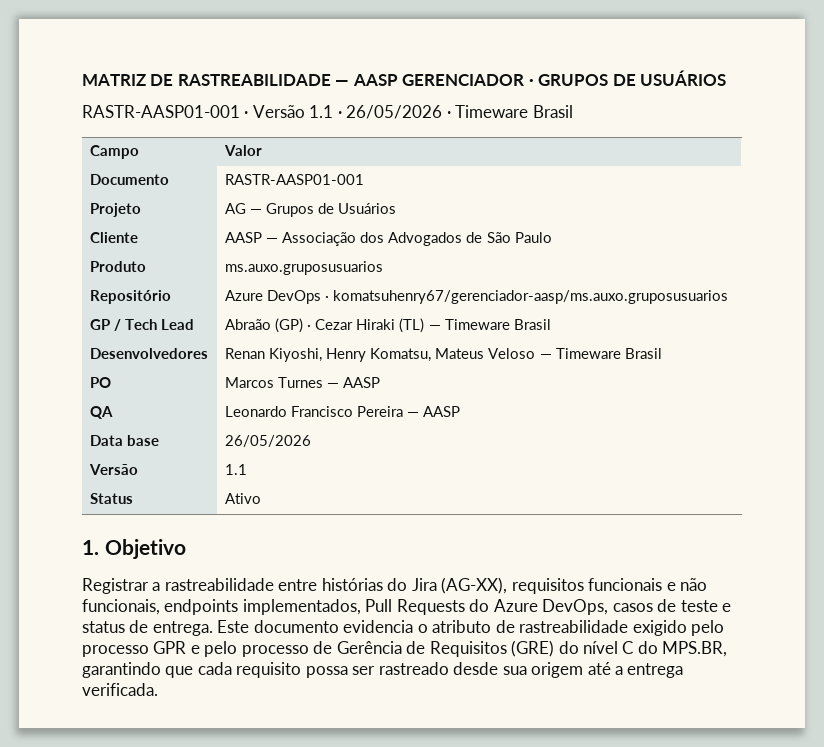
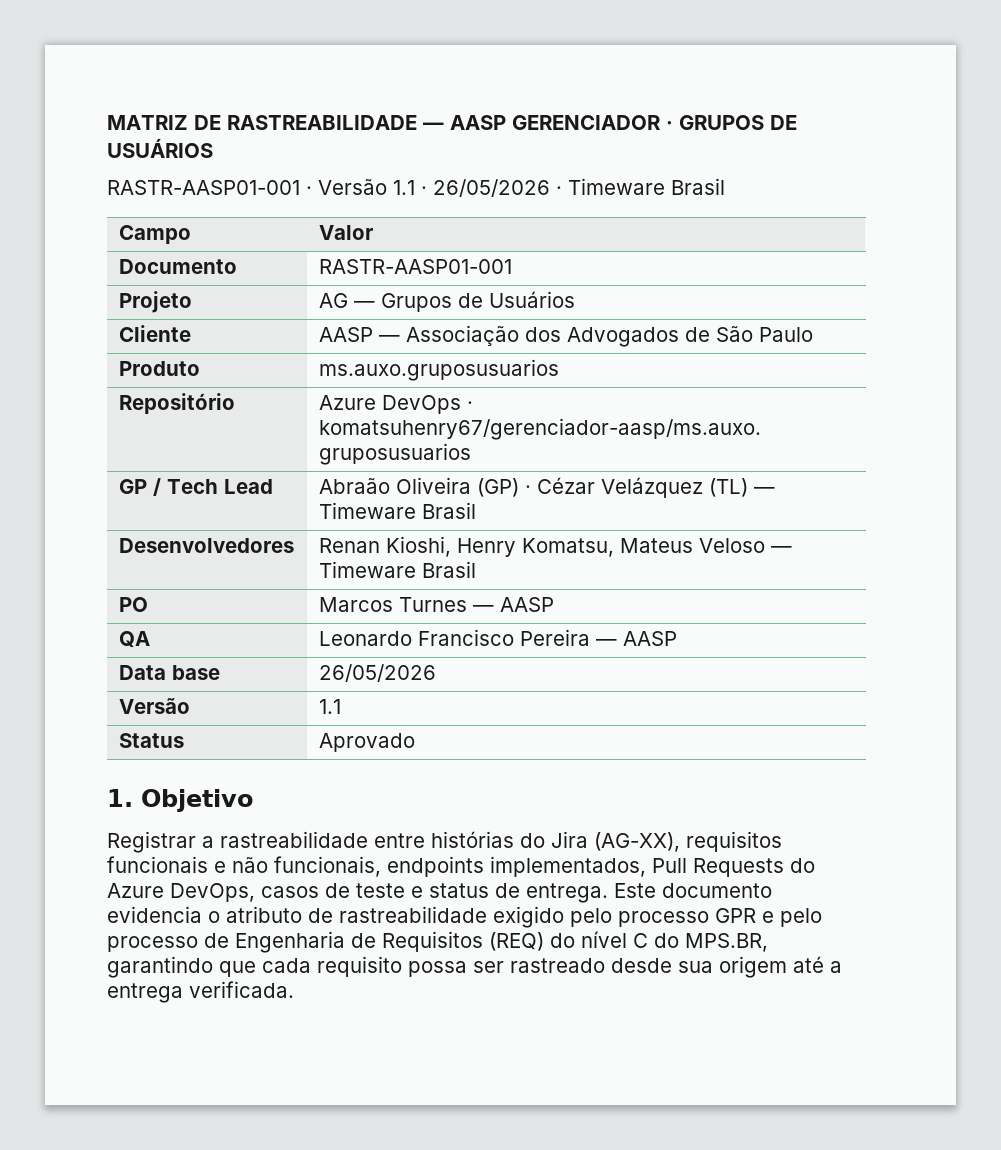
(272, 324) none -> [396,477,472,494] Oliveira
[315,319,396,330] Cezar Hiraki -> [537,477,704,498] Cézar Velázquez
[269,348,323,362] Kiyoshi, -> [386,536,452,557] Kioshi,
[225,493,262,504] Ativo -> [319,733,416,752] Aprovado
[336,641,402,654] Gerência -> [235,931,345,953] Engenharia
[511,640,555,657] (GRE) -> [489,932,544,951] (REQ)

